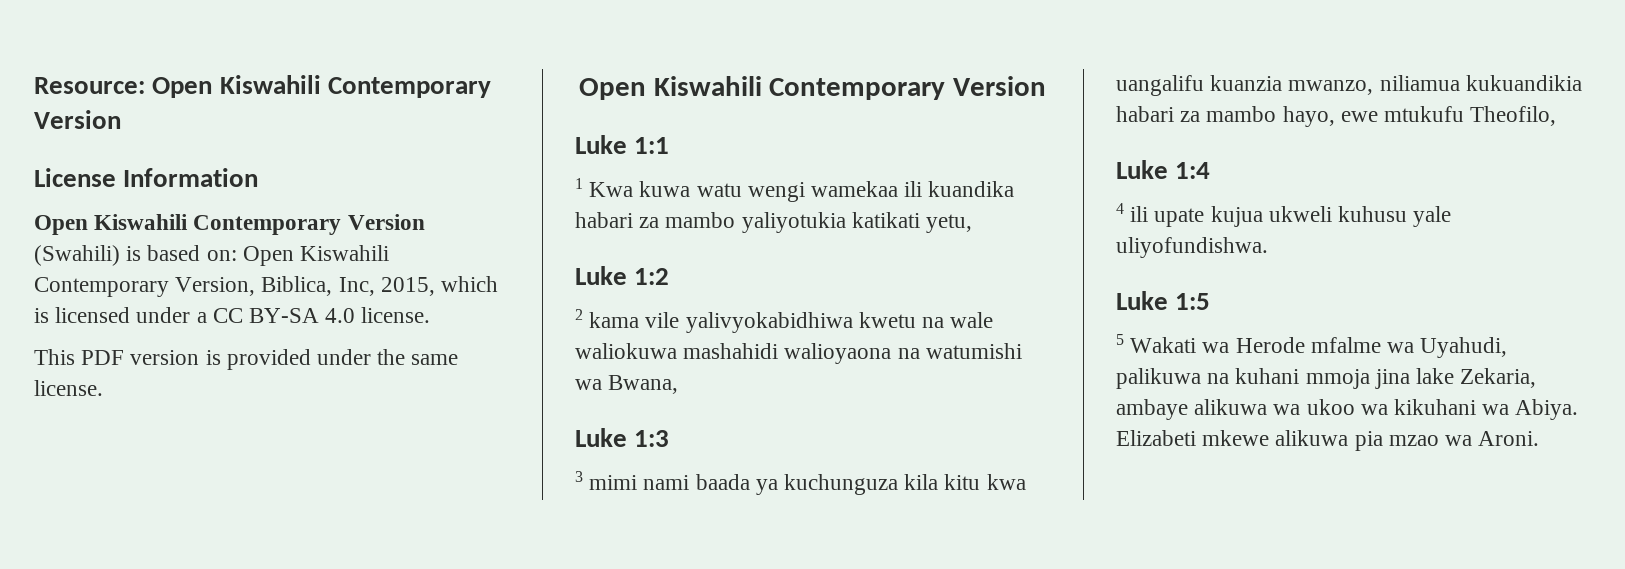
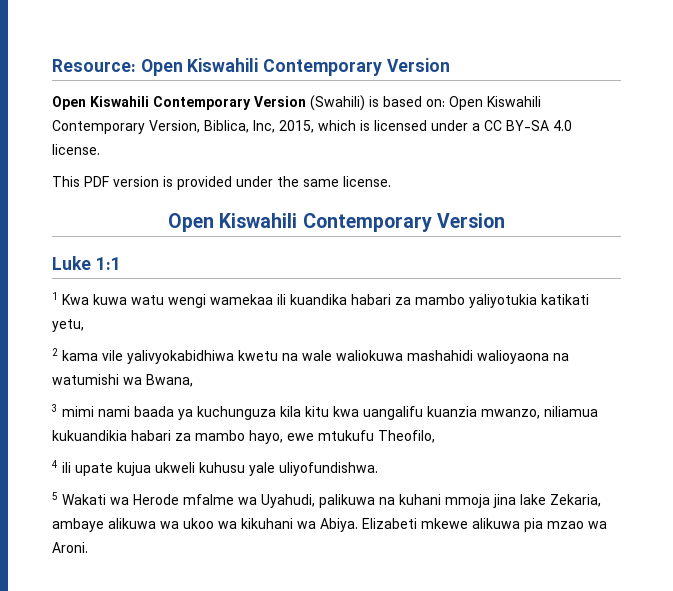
[34,168,259,187] // License Information -> (450, 65) none
[575,266,670,285] // Luke 1:2 -> (84, 325) none
[575,428,670,447] // Luke 1:3 -> (193, 380) none
[1116,160,1211,179] // Luke 1:4 -> (435, 436) none
[1116,291,1211,310] // Luke 1:5 -> (378, 469) none

